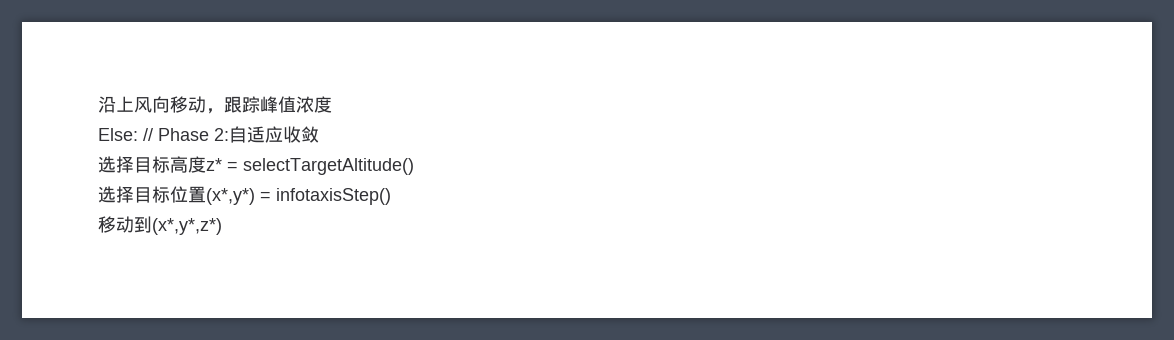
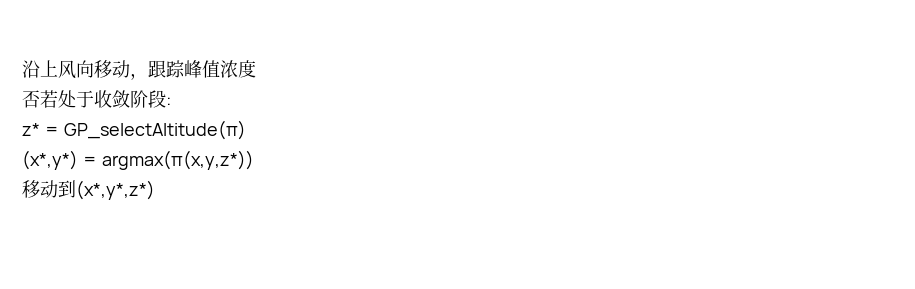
[98,126,319,143] [98,156,414,175] [98,186,206,203] Else: // Phase 2:自适应收敛 // 选择目标高度z* = selectTargetAltitude() // 选择目标位置 -> [22,90,171,108] [22,120,246,140] 否若处于收敛阶段: // z* = GP_selectAltitude(π) //
[276,188,391,205] infotaxisStep() -> [101,150,254,170] argmax(π(x,y,z*))

